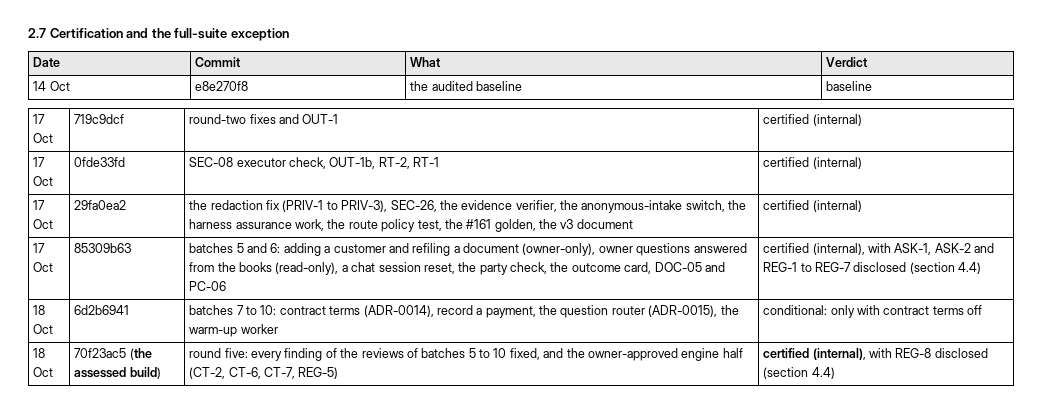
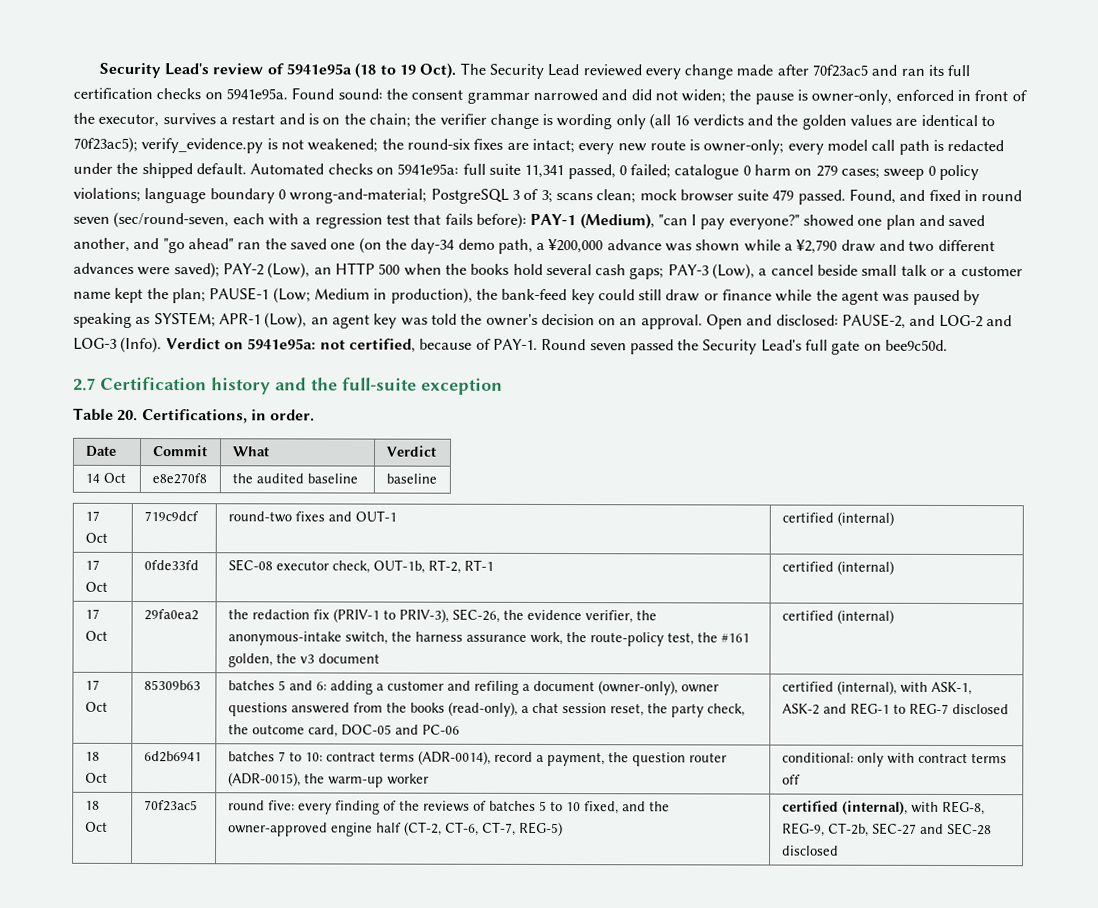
(28, 33) none -> [98,62,971,80] [73,87,1027,105] [73,112,996,130] [73,136,1005,155] [73,162,980,181] [73,187,1023,205] [73,211,986,230] [73,237,995,254] [73,262,1023,280] [73,287,981,306] [73,312,1013,330] [73,336,949,355] Security Lead's review of 5941e95a (18 to 19 Oct). The Security Lead reviewed every change made after 70f23ac5 and ran its full certification checks on 5941e95a. Found sound: the consent grammar narrowed and did not widen; the pause is owner-only, enforced in front of the executor, survives a restart and is on the chain; the verifier change is wording only (all 16 verdicts and the golden values are identical to 70f23ac5); verify_evidence.py is not weakened; the round-six fixes are intact; every new route is owner-only; every model call path is redacted under the shipped default. Automated checks on 5941e95a: full suite 11,341 passed, 0 failed; catalogue 0 harm on 279 cases; sweep 0 policy violations; language boundary 0 wrong-and-material; PostgreSQL 3 of 3; scans clean; mock browser suite 479 passed. Found, and fixed in round seven (sec/round-seven, each with a regression test that fails before): PAY-1 (Medium), "can I pay everyone?" showed one plan and saved another, and "go ahead" ran the saved one (on the day-34 demo path, a ¥200,000 advance was shown while a ¥2,790 draw and two different advances were saved); PAY-2 (Low), an HTTP 500 when the books hold several cash gaps; PAY-3 (Low), a cancel beside small talk or a customer name kept the plan; PAUSE-1 (Low; Medium in production), the bank-feed key could still draw or finance while the agent was paused by speaking as SYSTEM; APR-1 (Low), an agent key was told the owner's decision on an approval. Open and disclosed: PAUSE-2, and LOG-2 and LOG-3 (Info). Verdict on 5941e95a: not certified, because of PAY-1. Round seven passed the Security Lead's full gate on bee9c50d. //
(123, 33) none -> [211,377,271,395] history
(289, 34) none -> [73,407,316,424] // Table 20. Certifications, in order.
[348,219,416,232] route policy -> [589,632,664,647] route-policy
[909,262,982,274] (section 4.4) -> (1009, 709) none
[129,348,152,360] [74,367,161,379] (the assessed build) -> (198, 806) none
[895,348,988,358] [763,367,835,379] REG-8 disclosed (section 4.4) -> [941,800,985,816] [781,822,992,837] [781,845,839,856] REG-8, REG-9, CT-2b, SEC-27 and SEC-28 disclosed

